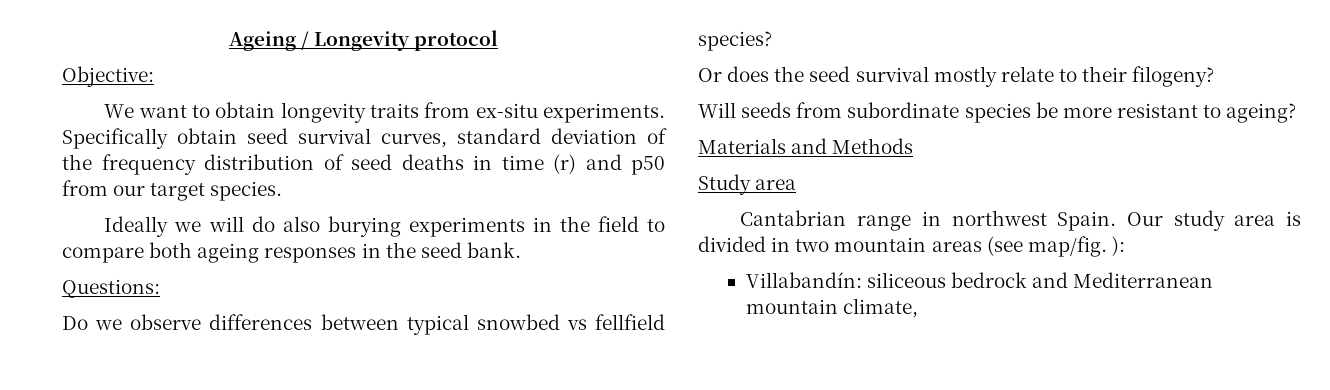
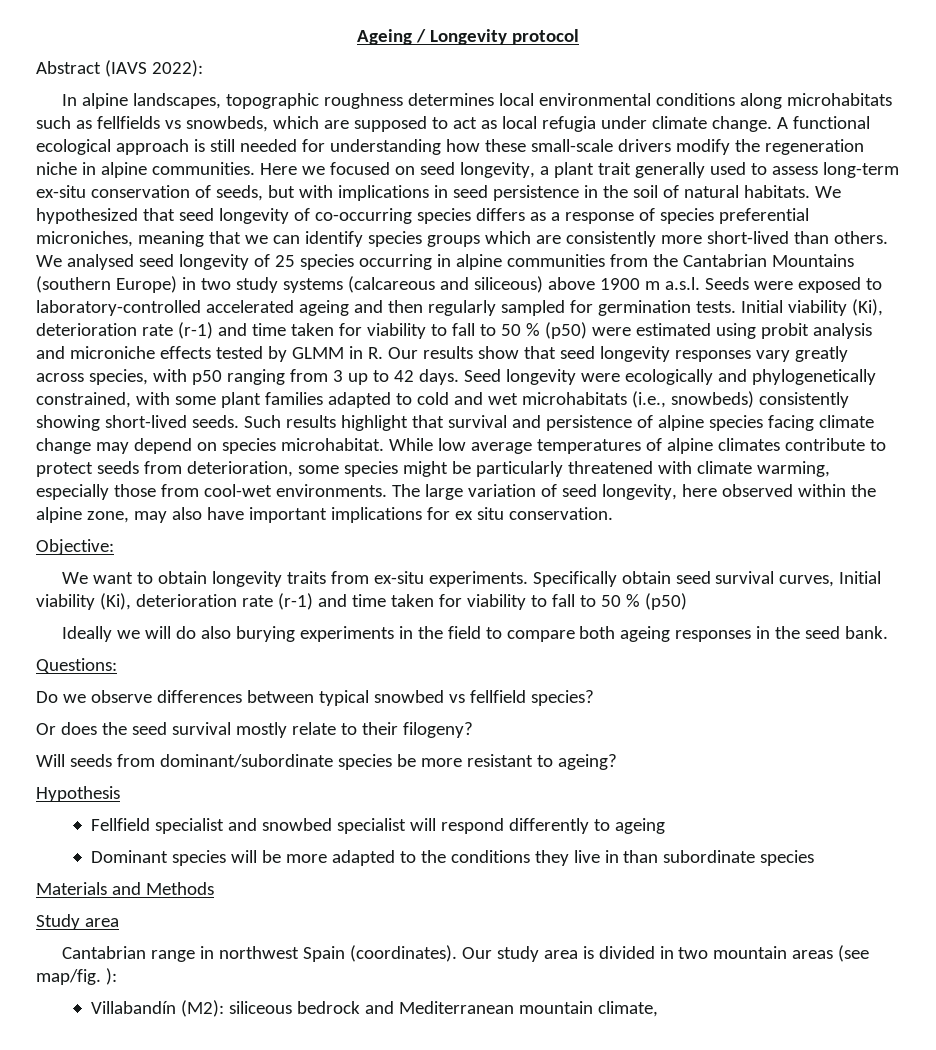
(499, 40) none -> [36,60,203,77] [61,93,892,109] [36,116,870,132] [36,139,864,155] [36,162,899,178] [36,185,841,201] [36,208,809,224] [36,231,888,247] [36,254,854,270] [36,276,882,293] [36,299,883,316] [36,322,872,339] [36,346,848,362] [36,369,876,385] [36,391,849,408] [36,415,874,431] [36,438,886,454] [36,461,830,477] [36,484,876,500] [36,507,613,523] // Abstract (IAVS 2022): // In alpine landscapes, topographic roughness determines local environmental conditions along microhabitats such as fellfields vs snowbeds, which are supposed to act as local refugia under climate change. A functional ecological approach is still needed for understanding how these small-scale drivers modify the regeneration niche in alpine communities. Here we focused on seed longevity, a plant trait generally used to assess long-term ex-situ conservation of seeds, but with implications in seed persistence in the soil of natural habitats. We hypothesized that seed longevity of co-occurring species differs as a response of species preferential microniches, meaning that we can identify species groups which are consistently more short-lived than others. We analysed seed longevity of 25 species occurring in alpine communities from the Cantabrian Mountains (southern Europe) in two study systems (calcareous and siliceous) above 1900 m a.s.l. Seeds were exposed to laboratory-controlled accelerated ageing and then regularly sampled for germination tests. Initial viability (Ki), deterioration rate (r-1) and time taken for viability to fall to 50 % (p50) were estimated using probit analysis and microniche effects tested by GLMM in R. Our results show that seed longevity responses vary greatly across species, with p50 ranging from 3 up to 42 days. Seed longevity were ecologically and phylogenetically constrained, with some plant families adapted to cold and wet microhabitats (i.e., snowbeds) consistently showing short-lived seeds. Such results highlight that survival and persistence of alpine species facing climate change may depend on species microhabitat. While low average temperatures of alpine climates contribute to protect seeds from deterioration, some species might be particularly threatened with climate warming, especially those from cool-wet environments. The large variation of seed longevity, here observed within the alpine zone, may also have important implications for ex situ conservation.
[457,128,667,144] [62,154,665,175] [62,180,283,201] standard deviation of the frequency distribution of seed deaths in time (r) and p50 from our target species. -> [839,571,882,584] [36,593,687,610] Initial viability (Ki), deterioration rate (r-1) and time taken for viability to fall to 50 % (p50)
[847,102,960,118] subordinate -> [159,754,333,768] dominant/subordinate
(1297, 113) none -> [36,786,120,802] [90,818,665,834] [90,850,815,866] // Hypothesis // Fellfield specialist and snowbed specialist will respond differently to ageing // Dominant species will be more adapted to the conditions they live in than subordinate species
[1057,211,1117,231] Spain. -> [302,945,457,962] Spain (coordinates).
[745,272,862,288] Villabandín: -> [90,1000,224,1017] Villabandín (M2):

